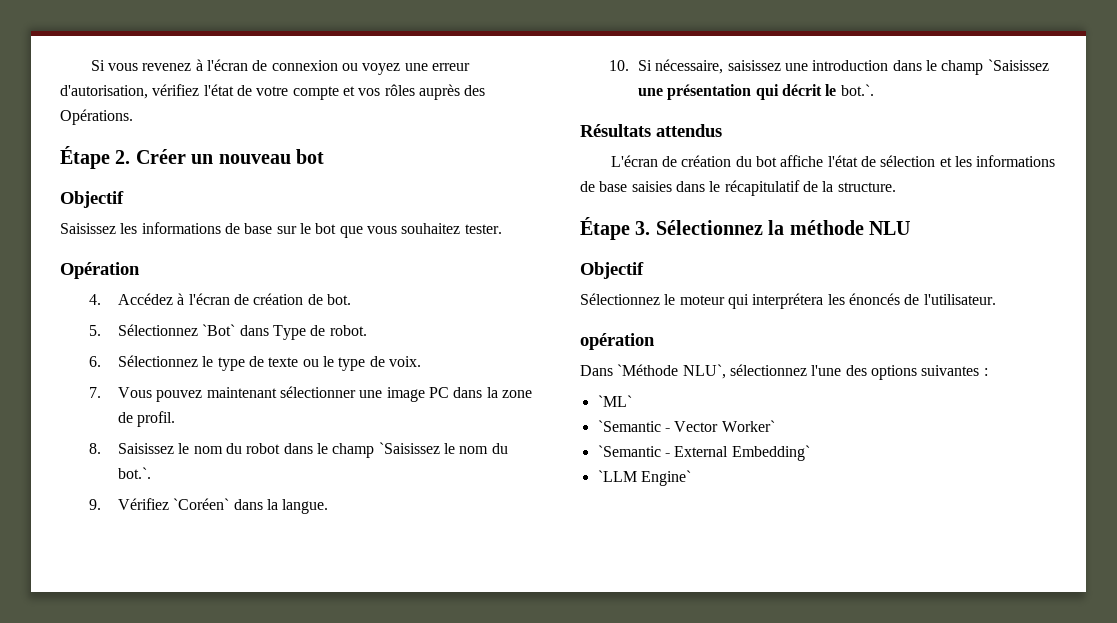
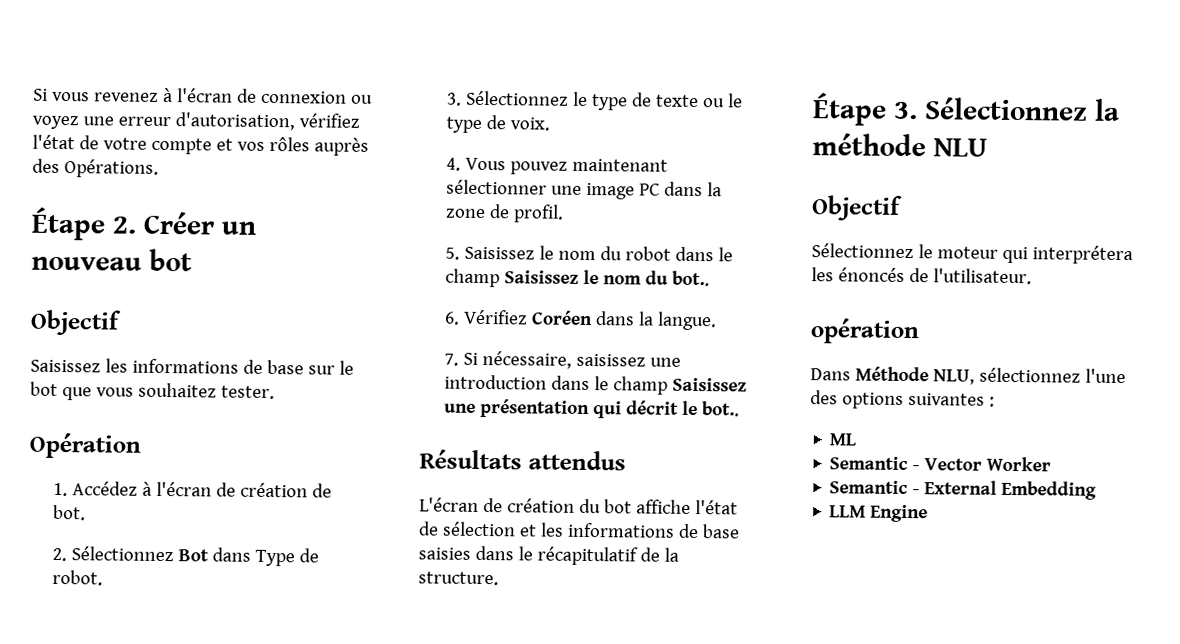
[89,294,102,305] 4. -> [53,482,69,497] 1.
[89,324,236,336] 5. Sélectionnez `Bot` -> [52,546,210,562] 2. Sélectionnez Bot
[89,356,102,367] 6. -> [447,92,463,106] 3.
[89,387,102,398] 7. -> [446,157,462,171] 4.
[89,443,102,454] 8. -> [445,247,461,260] 5.
[378,442,508,454] [118,467,152,479] [89,498,230,510] `Saisissez le nom du bot.`. // 9. Vérifiez `Coréen` -> [504,269,711,287] [444,309,594,326] Saisissez le nom du bot.. // 6. Vérifiez Coréen
[609,60,630,71] 10. -> [444,353,460,366] 7.
[987,59,1049,71] `Saisissez -> [672,377,748,392] Saisissez
[840,84,874,96] bot.`. -> [702,401,741,417] bot..
[617,364,726,379] `Méthode NLU`, -> [854,366,975,385] Méthode NLU,
[597,395,632,407] [597,420,775,432] [597,445,810,461] [597,470,691,486] `ML` // `Semantic - Vector Worker` // `Semantic - External Embedding` // `LLM Engine` -> [829,433,857,446] [829,456,1052,472] [829,480,1098,500] [829,504,929,523] ML // Semantic - Vector Worker // Semantic - External Embedding // LLM Engine

